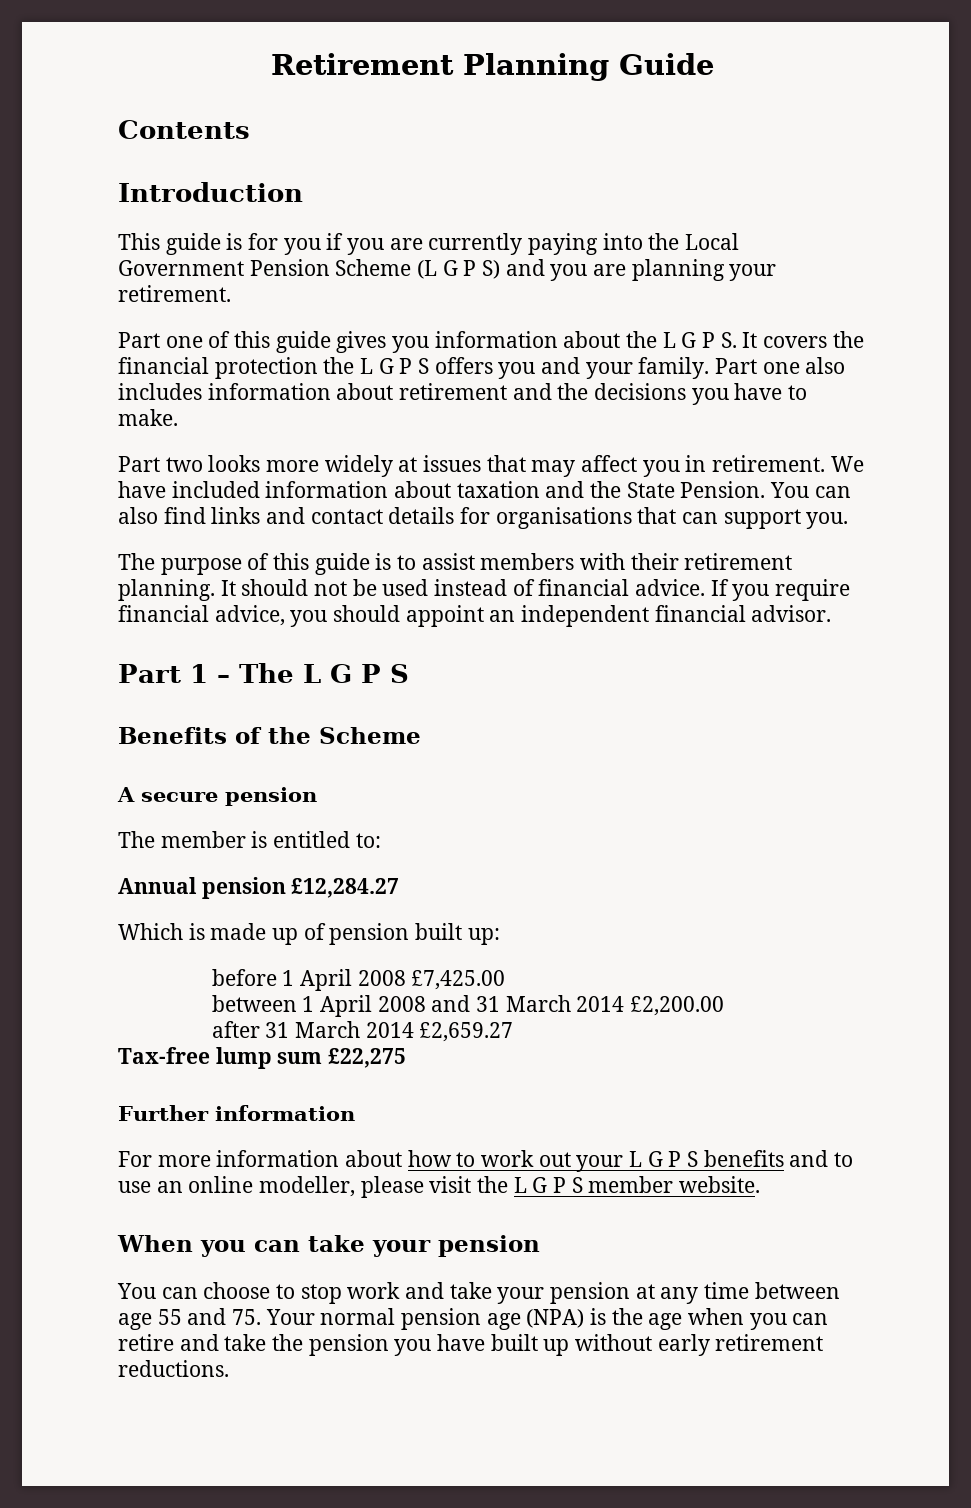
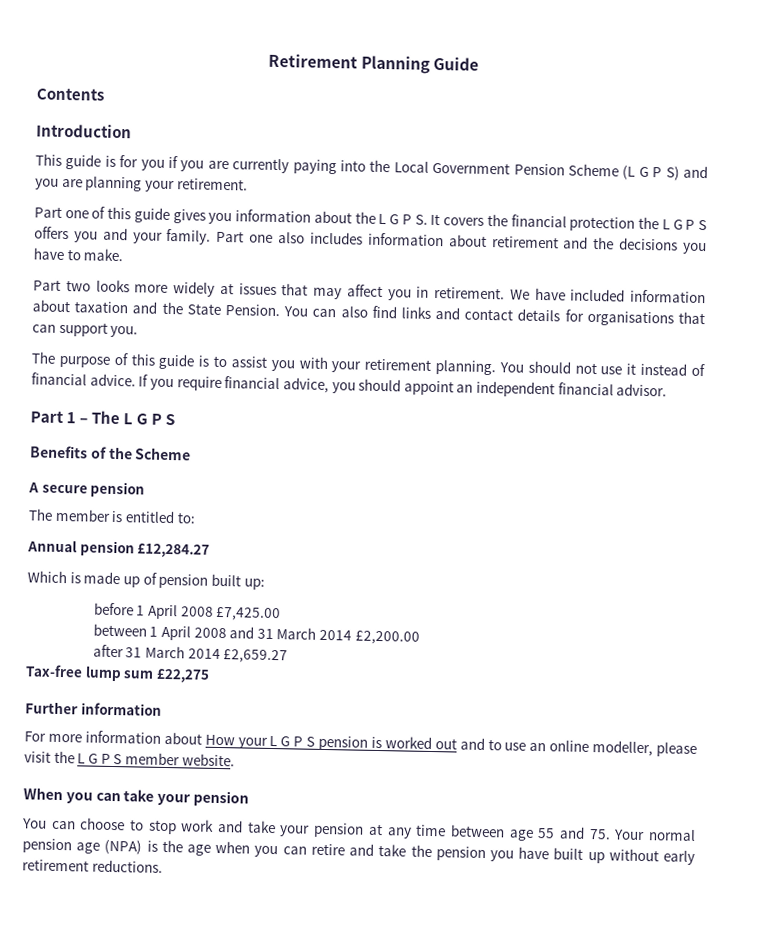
[480,553,679,570] members with their -> [270,356,362,373] you with your
[220,580,236,596] It -> [498,362,524,373] You
[352,579,429,596] be used -> [600,363,637,375] use it
[407,1150,571,1167] how to work out -> [204,734,235,746] How
[703,1150,784,1167] benefits -> [317,735,457,751] pension is worked out

